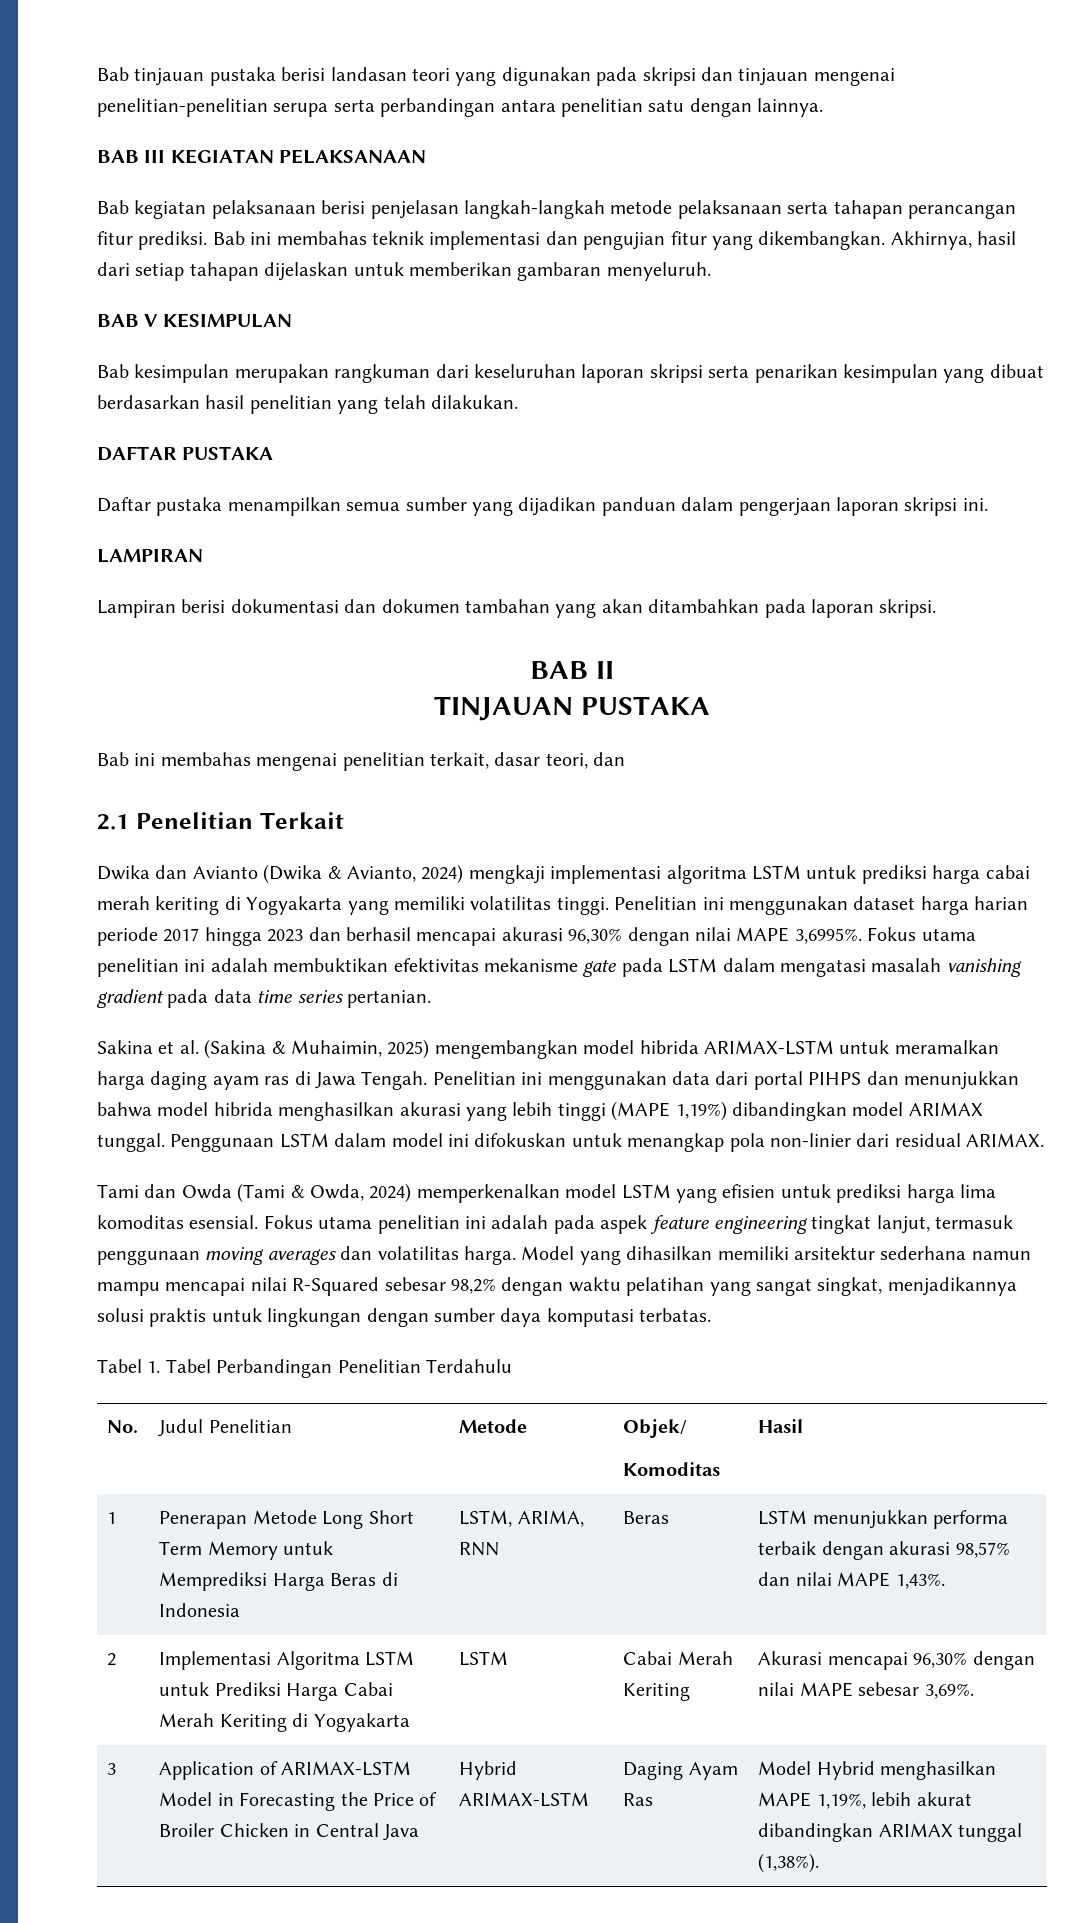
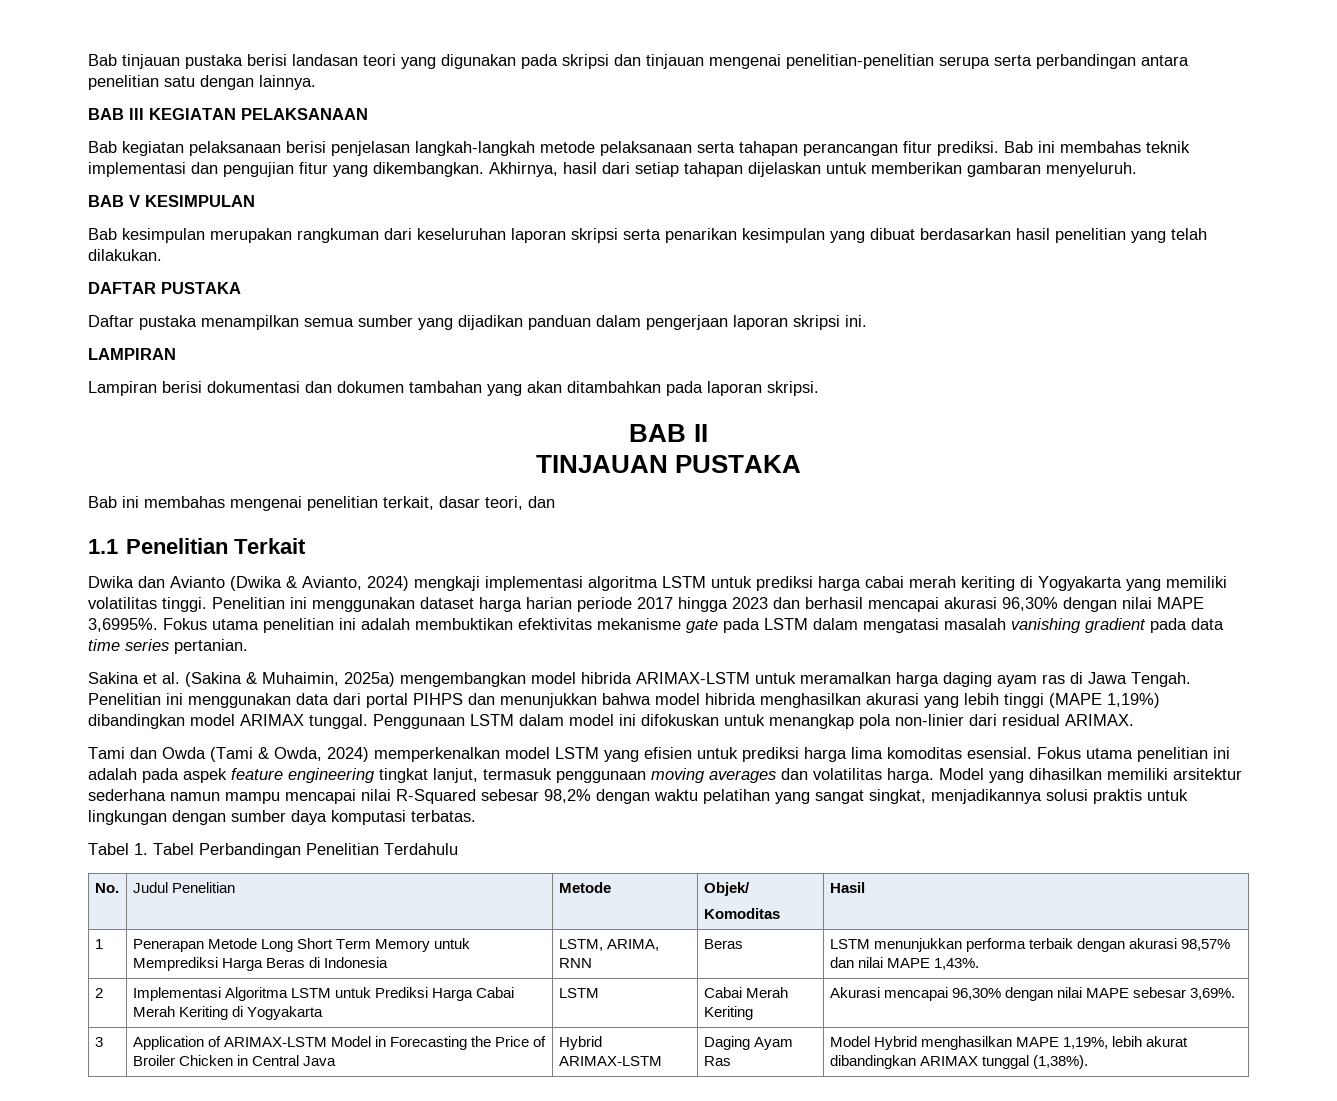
[97,814,129,830] 2.1 -> [88,539,118,554] 1.1
[387,1039,430,1059] 2025) -> [344,672,395,687] 2025a)

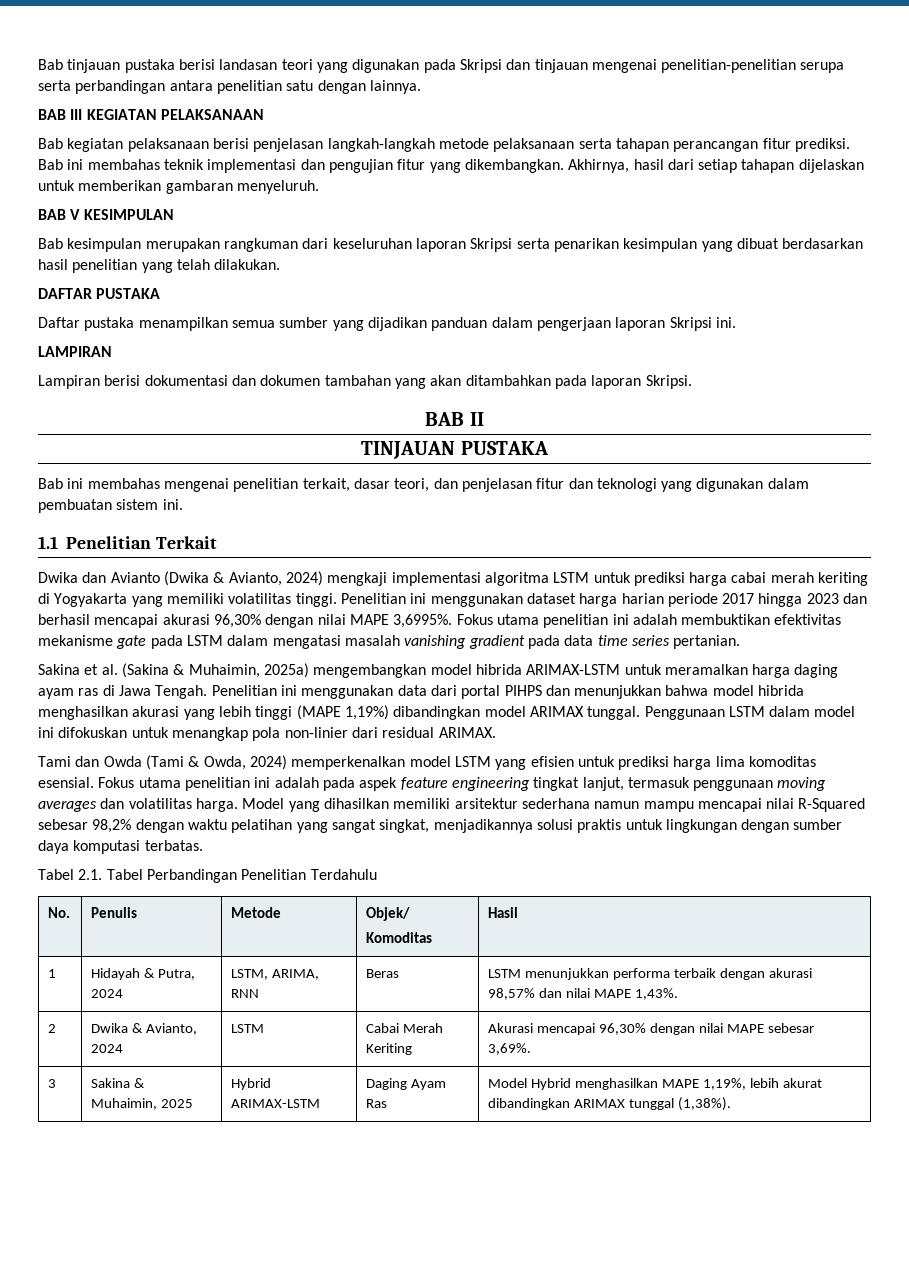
[562,54,609,69] skripsi -> [459,59,502,73] Skripsi
[571,228,618,243] skripsi -> [470,238,513,252] Skripsi
[793,315,840,330] skripsi -> [669,317,712,331] Skripsi
[767,381,819,396] skripsi. -> [645,375,692,389] Skripsi.
(555, 502) none -> [461,478,809,492] [38,499,183,513] penjelasan fitur dan teknologi yang digunakan dalam pembuatan sistem ini.
[134,843,148,855] 1. -> [78,869,103,880] 2.1.
[132,882,235,893] Judul Penelitian -> [91,907,138,918] Penulis
[132,938,471,952] [132,957,388,971] Penerapan Metode Long Short Term Memory untuk Memprediksi Harga Beras di Indonesia -> [91,968,196,980] [91,989,124,998] Hidayah & Putra, 2024
[132,987,515,1001] [132,1006,323,1020] Implementasi Algoritma LSTM untuk Prediksi Harga Cabai Merah Keriting di Yogyakarta -> [91,1023,198,1035] [91,1044,124,1053] Dwika & Avianto, 2024
[132,1036,547,1050] [132,1055,336,1066] Application of ARIMAX-LSTM Model in Forecasting the Price of Broiler Chicken in Central Java -> [91,1078,146,1088] [91,1098,194,1110] Sakina & Muhaimin, 2025

